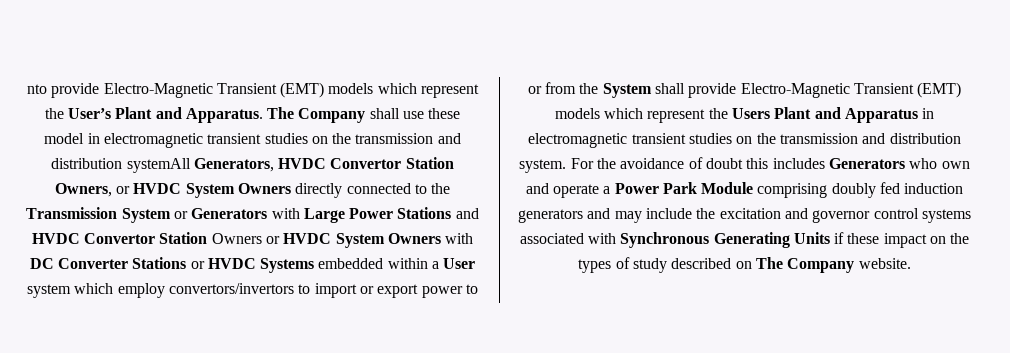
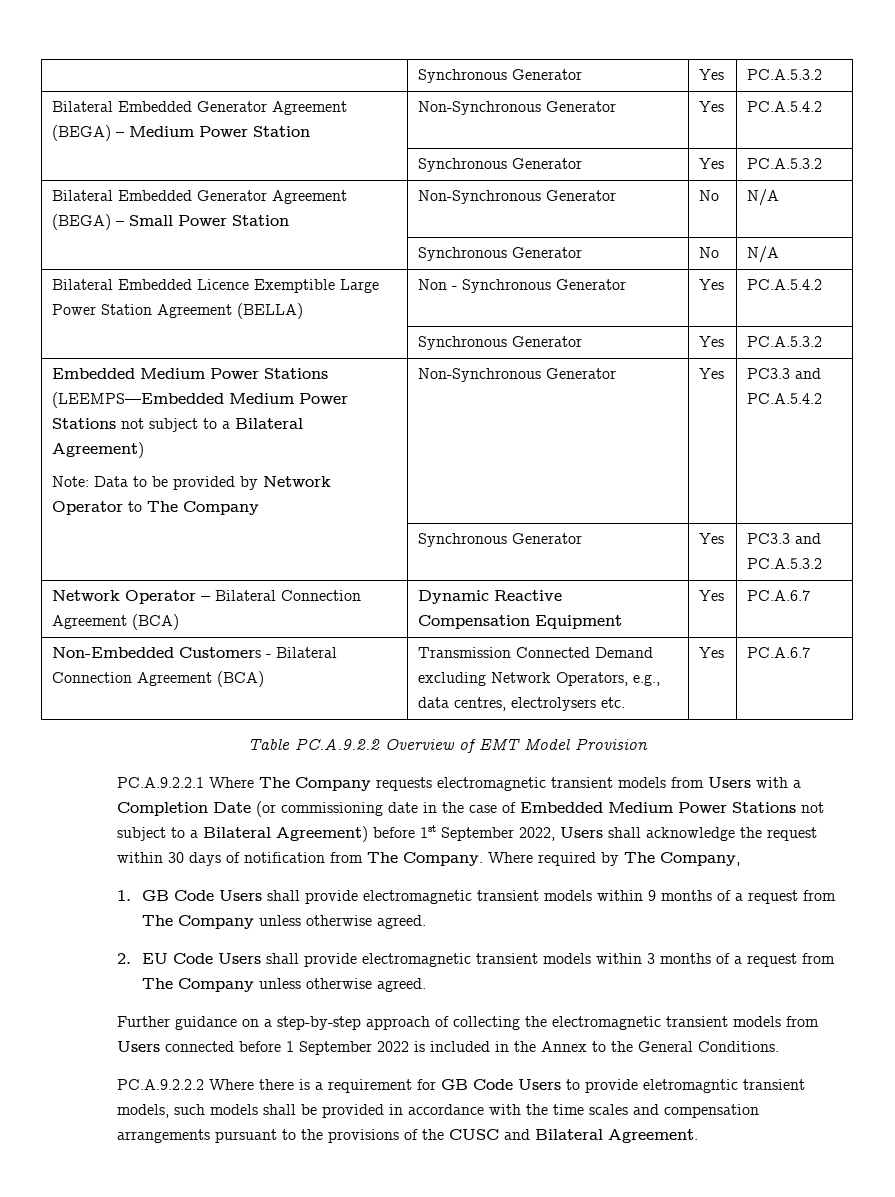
[26,82,480,98] [44,107,461,123] [44,133,461,148] [51,157,454,173] [54,183,451,198] [26,207,479,223] [31,232,474,248] [29,257,476,273] [27,283,478,298] [527,82,962,98] [554,107,935,123] [528,133,961,148] [519,157,970,173] [525,182,964,198] [518,208,971,223] [519,232,970,248] [578,257,911,273] nto provide Electro-Magnetic Transient (EMT) models which represent the User’s Plant and Apparatus. The Company shall use these model in electromagnetic transient studies on the transmission and distribution systemAll Generators, HVDC Convertor Station Owners, or HVDC System Owners directly connected to the Transmission System or Generators with Large Power Stations and HVDC Convertor Station Owners or HVDC System Owners with DC Converter Stations or HVDC Systems embedded within a User system which employ convertors/invertors to import or export power to or from the System shall provide Electro-Magnetic Transient (EMT) models which represent the Users Plant and Apparatus in electromagnetic transient studies on the transmission and distribution system. For the avoidance of doubt this includes Generators who own and operate a Power Park Module comprising doubly fed induction generators and may include the excitation and governor control systems associated with Synchronous Generating Units if these impact on the types of study described on The Company website. -> [418,69,583,83] [699,69,725,80] [747,69,823,80] [52,101,348,115] [52,125,311,141] [418,101,617,115] [699,101,725,112] [747,101,823,112] [418,158,583,172] [699,158,725,169] [747,158,823,169] [52,190,348,204] [52,214,290,230] [418,190,617,204] [699,190,720,201] [747,189,780,206] [418,247,583,261] [699,247,720,258] [747,246,780,263] [52,279,380,293] [52,303,304,319] [418,279,627,293] [699,279,725,290] [747,279,823,290] [418,336,583,350] [699,336,725,347] [747,336,823,347] [52,368,329,379] [52,392,349,408] [52,418,304,432] [52,442,145,458] [52,476,332,490] [52,501,260,515] [418,368,617,382] [699,368,725,379] [747,368,822,379] [747,393,823,404] [418,533,583,547] [699,533,725,544] [747,533,822,544] [747,558,823,569] [52,590,362,604] [52,614,180,630] [418,590,563,604] [418,615,623,629] [699,590,725,601] [747,590,811,601] [52,647,338,658] [52,671,265,687] [418,647,654,658] [418,672,661,686] [418,697,626,711] [699,647,725,658] [747,647,811,658] [248,738,648,753] [116,777,801,791] [116,801,824,817] [116,825,817,842] [116,852,740,866] [116,890,836,904] [141,915,426,929] [116,953,835,967] [141,978,426,992] [116,1016,819,1030] [116,1041,779,1055] [116,1079,805,1093] [116,1104,759,1118] [116,1129,698,1143] | Synchronous Generator | Yes | PC.A.5.3.2 // Bilateral Embedded Generator Agreement (BEGA) – Medium Power Station | Non-Synchronous Generator | Yes | PC.A.5.4.2 // | Synchronous Generator | Yes | PC.A.5.3.2 // Bilateral Embedded Generator Agreement (BEGA) – Small Power Station | Non-Synchronous Generator | No | N/A // | Synchronous Generator | No | N/A // Bilateral Embedded Licence Exemptible Large Power Station Agreement (BELLA) | Non - Synchronous Generator | Yes | PC.A.5.4.2 // | Synchronous Generator | Yes | PC.A.5.3.2 // Embedded Medium Power Stations (LEEMPS—Embedded Medium Power Stations not subject to a Bilateral Agreement) // Note: Data to be provided by Network Operator to The Company | Non-Synchronous Generator | Yes | PC3.3 and PC.A.5.4.2 // | Synchronous Generator | Yes | PC3.3 and PC.A.5.3.2 // Network Operator – Bilateral Connection Agreement (BCA) | Dynamic Reactive Compensation Equipment | Yes | PC.A.6.7 // Non-Embedded Customers - Bilateral Connection Agreement (BCA) | Transmission Connected Demand excluding Network Operators, e.g., data centres, electrolysers etc. | Yes | PC.A.6.7 // Table PC.A.9.2.2 Overview of EMT Model Provision // PC.A.9.2.2.1 Where The Company requests electromagnetic transient models from Users with a Completion Date (or commissioning date in the case of Embedded Medium Power Stations not subject to a Bilateral Agreement) before 1st September 2022, Users shall acknowledge the request within 30 days of notification from The Company. Where required by The Company, // 1. GB Code Users shall provide electromagnetic transient models within 9 months of a request from The Company unless otherwise agreed. // 2. EU Code Users shall provide electromagnetic transient models within 3 months of a request from The Company unless otherwise agreed. // Further guidance on a step-by-step approach of collecting the electromagnetic transient models from Users connected before 1 September 2022 is included in the Annex to the General Conditions. // PC.A.9.2.2.2 Where there is a requirement for GB Code Users to provide eletromagntic transient models, such models shall be provided in accordance with the time scales and compensation arrangements pursuant to the provisions of the CUSC and Bilateral Agreement.

